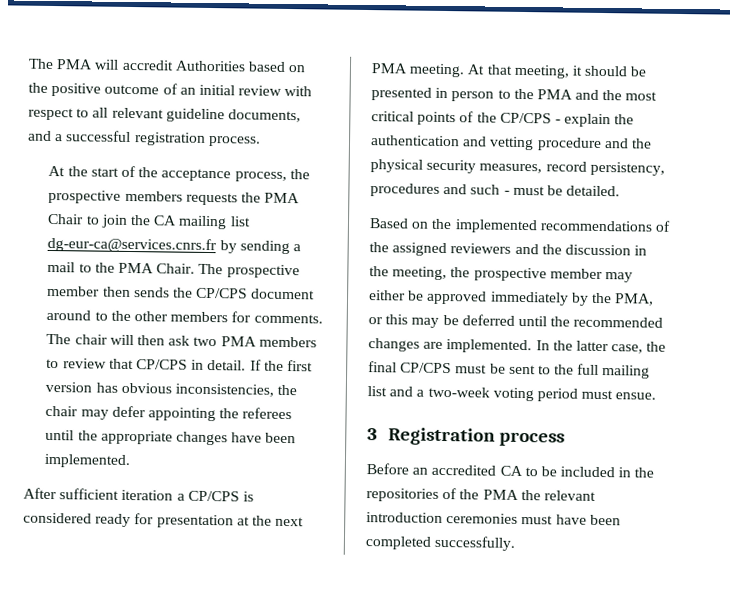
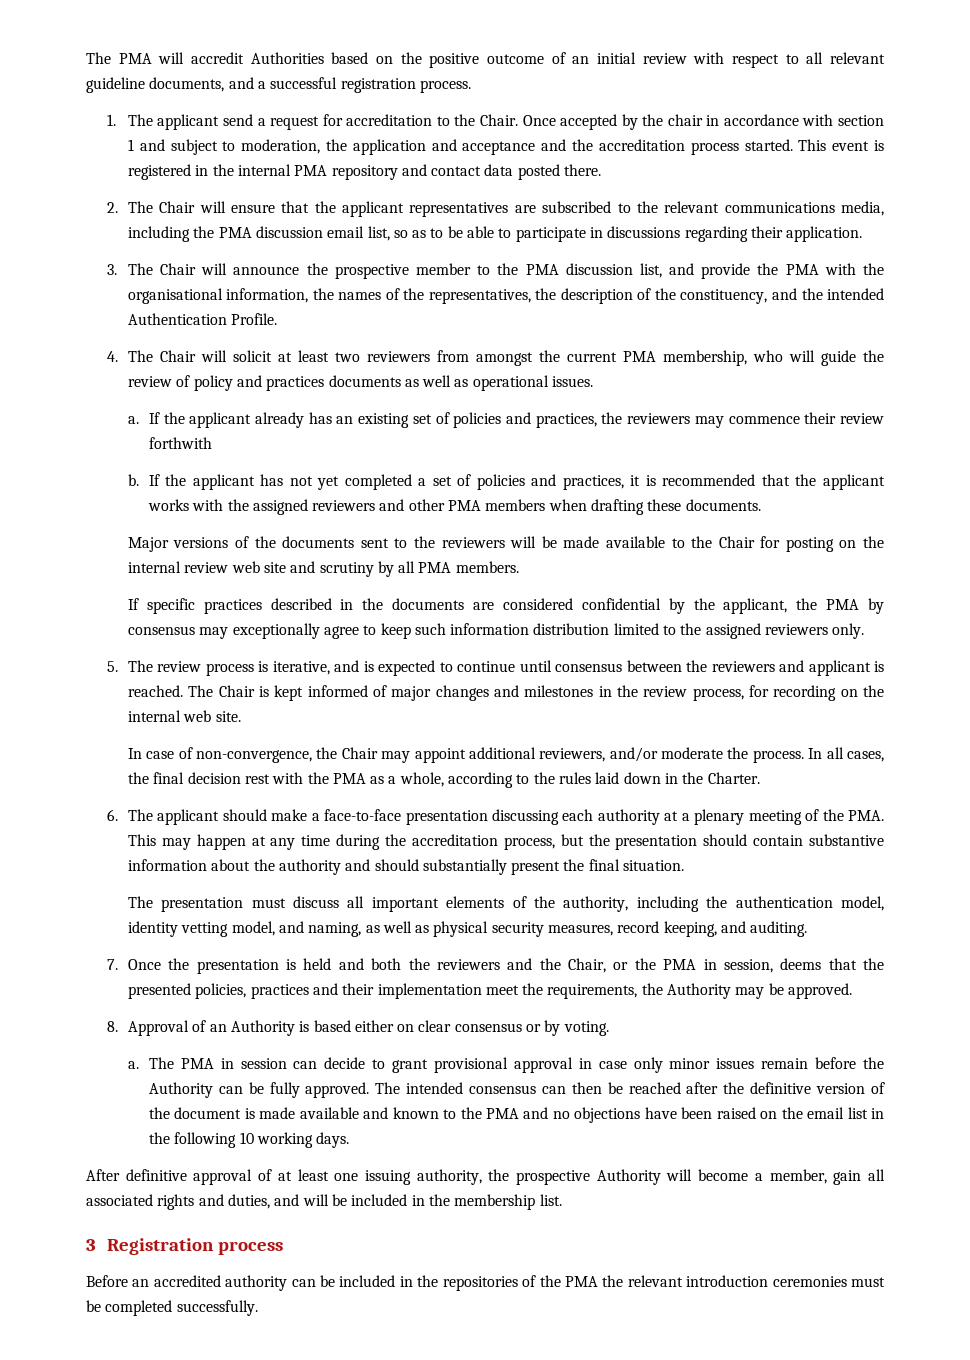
[48,165,310,182] [48,189,301,206] [47,213,251,230] [47,236,301,255] [47,261,300,279] [47,285,316,300] [46,309,323,324] [46,333,317,348] [46,358,313,372] [45,381,298,397] [45,405,293,422] [45,429,297,446] [44,453,132,469] [23,487,254,502] [23,512,305,529] [371,63,648,79] [371,87,658,102] [371,111,635,128] [370,135,652,151] [370,159,665,176] [370,183,621,197] [369,218,671,234] [369,242,648,257] [369,266,633,283] [369,290,655,306] [368,314,664,328] [368,338,667,354] [368,361,651,379] [367,386,657,402] At the start of the acceptance process, the prospective members requests the PMA Chair to join the CA mailing list dg-eur-ca@services.cnrs.fr by sending a mail to the PMA Chair. The prospective member then sends the CP/CPS document around to the other members for comments. The chair will then ask two PMA members to review that CP/CPS in detail. If the first version has obvious inconsistencies, the chair may defer appointing the referees until the appropriate changes have been implemented. // After sufficient iteration a CP/CPS is considered ready for presentation at the next PMA meeting. At that meeting, it should be presented in person to the PMA and the most critical points of the CP/CPS - explain the authentication and vetting procedure and the physical security measures, record persistency, procedures and such - must be detailed. // Based on the implemented recommendations of the assigned reviewers and the discussion in the meeting, the prospective member may either be approved immediately by the PMA, or this may be deferred until the recommended changes are implemented. In the latter case, the final CP/CPS must be sent to the full mailing list and a two-week voting period must ensue. -> [106,114,884,130] [127,139,885,155] [127,164,602,180] [106,201,885,217] [127,226,863,242] [106,263,884,279] [127,288,884,304] [127,313,278,325] [106,350,885,366] [127,375,594,391] [127,412,885,428] [148,437,212,449] [127,474,885,490] [147,499,761,515] [127,536,885,552] [127,561,519,577] [127,598,885,614] [127,623,865,639] [106,660,884,676] [127,685,885,701] [127,710,241,722] [127,747,885,763] [127,772,760,788] [106,809,885,825] [127,834,885,850] [127,859,685,875] [127,896,884,912] [127,921,808,937] [106,958,885,974] [127,983,853,999] [106,1020,609,1036] [127,1057,884,1073] [148,1082,885,1098] [148,1107,885,1123] [148,1132,350,1148] [86,1169,886,1185] [86,1194,562,1210] 1. The applicant send a request for accreditation to the Chair. Once accepted by the chair in accordance with section 1 and subject to moderation, the application and acceptance and the accreditation process started. This event is registered in the internal PMA repository and contact data posted there. // 2. The Chair will ensure that the applicant representatives are subscribed to the relevant communications media, including the PMA discussion email list, so as to be able to participate in discussions regarding their application. // 3. The Chair will announce the prospective member to the PMA discussion list, and provide the PMA with the organisational information, the names of the representatives, the description of the constituency, and the intended Authentication Profile. // 4. The Chair will solicit at least two reviewers from amongst the current PMA membership, who will guide the review of policy and practices documents as well as operational issues. // a. If the applicant already has an existing set of policies and practices, the reviewers may commence their review forthwith // b. If the applicant has not yet completed a set of policies and practices, it is recommended that the applicant works with the assigned reviewers and other PMA members when drafting these documents. // Major versions of the documents sent to the reviewers will be made available to the Chair for posting on the internal review web site and scrutiny by all PMA members. // If specific practices described in the documents are considered confidential by the applicant, the PMA by consensus may exceptionally agree to keep such information distribution limited to the assigned reviewers only. // 5. The review process is iterative, and is expected to continue until consensus between the reviewers and applicant is reached. The Chair is kept informed of major changes and milestones in the review process, for recording on the internal web site. // In case of non-convergence, the Chair may appoint additional reviewers, and/or moderate the process. In all cases, the final decision rest with the PMA as a whole, according to the rules laid down in the Charter. // 6. The applicant should make a face-to-face presentation discussing each authority at a plenary meeting of the PMA. This may happen at any time during the accreditation process, but the presentation should contain substantive information about the authority and should substantially present the final situation. // The presentation must discuss all important elements of the authority, including the authentication model, identity vetting model, and naming, as well as physical security measures, record keeping, and auditing. // 7. Once the presentation is held and both the reviewers and the Chair, or the PMA in session, deems that the presented policies, practices and their implementation meet the requirements, the Authority may be approved. // 8. Approval of an Authority is based either on clear consensus or by voting. // a. The PMA in session can decide to grant provisional approval in case only minor issues remain before the Authority can be fully approved. The intended consensus can then be reached after the definitive version of the document is made available and known to the PMA and no objections have been raised on the email list in the following 10 working days. // After definitive approval of at least one issuing authority, the prospective Authority will become a member, gain all associated rights and duties, and will be included in the membership list.
[499,465,538,477] CA to -> [225,1275,316,1291] authority can
[555,514,621,526] have been -> [86,1300,101,1312] be

